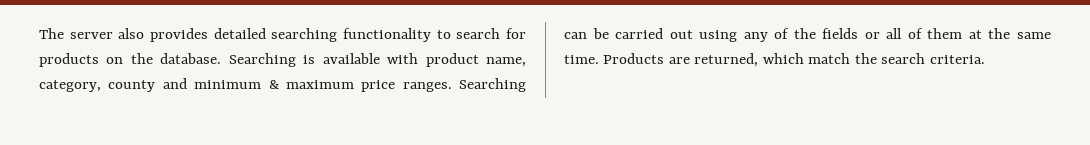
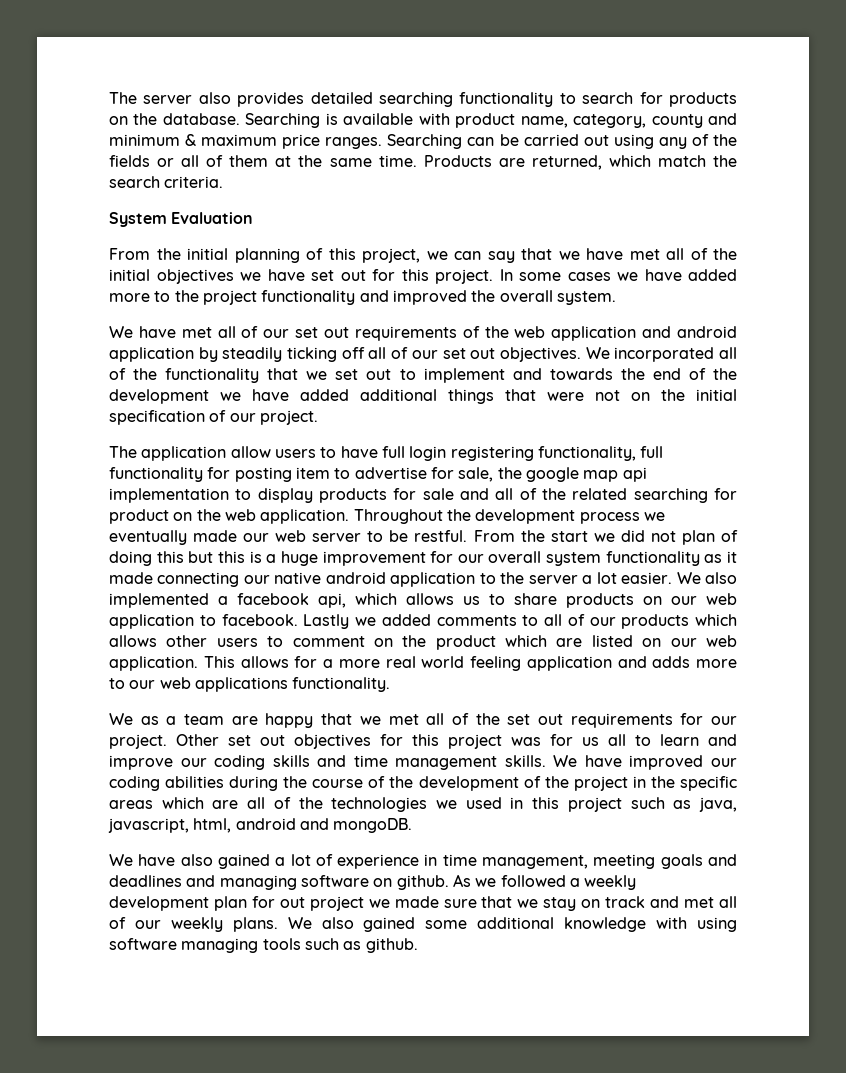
(985, 59) none -> [109,212,254,227] [109,248,737,263] [109,269,737,284] [109,290,616,305] [109,326,737,341] [109,347,737,362] [109,368,737,383] [109,389,737,404] [109,410,318,425] [109,446,664,461] [109,467,647,482] [109,488,737,503] [109,509,665,524] [109,530,739,545] [109,551,737,566] [109,572,737,587] [109,593,737,608] [109,614,737,629] [109,635,737,650] [109,656,737,671] [109,677,391,692] [109,713,737,728] [109,734,737,749] [109,755,737,770] [109,776,738,791] [109,797,737,812] [108,818,413,833] [109,854,737,869] [109,874,637,890] [109,896,738,911] [109,917,737,932] [109,938,418,953] // System Evaluation // From the initial planning of this project, we can say that we have met all of the initial objectives we have set out for this project. In some cases we have added more to the project functionality and improved the overall system. // We have met all of our set out requirements of the web application and android application by steadily ticking off all of our set out objectives. We incorporated all of the functionality that we set out to implement and towards the end of the development we have added additional things that were not on the initial specification of our project. // The application allow users to have full login registering functionality, full functionality for posting item to advertise for sale, the google map api implementation to display products for sale and all of the related searching for product on the web application. Throughout the development process we eventually made our web server to be restful. From the start we did not plan of doing this but this is a huge improvement for our overall system functionality as it made connecting our native android application to the server a lot easier. We also implemented a facebook api, which allows us to share products on our web application to facebook. Lastly we added comments to all of our products which allows other users to comment on the product which are listed on our web application. This allows for a more real world feeling application and adds more to our web applications functionality. // We as a team are happy that we met all of the set out requirements for our project. Other set out objectives for this project was for us all to learn and improve our coding skills and time management skills. We have improved our coding abilities during the course of the development of the project in the specific areas which are all of the technologies we used in this project such as java, javascript, html, android and mongoDB. // We have also gained a lot of experience in time management, meeting goals and deadlines and managing software on github. As we followed a weekly development plan for out project we made sure that we stay on track and met all of our weekly plans. We also gained some additional knowledge with using software managing tools such as github.

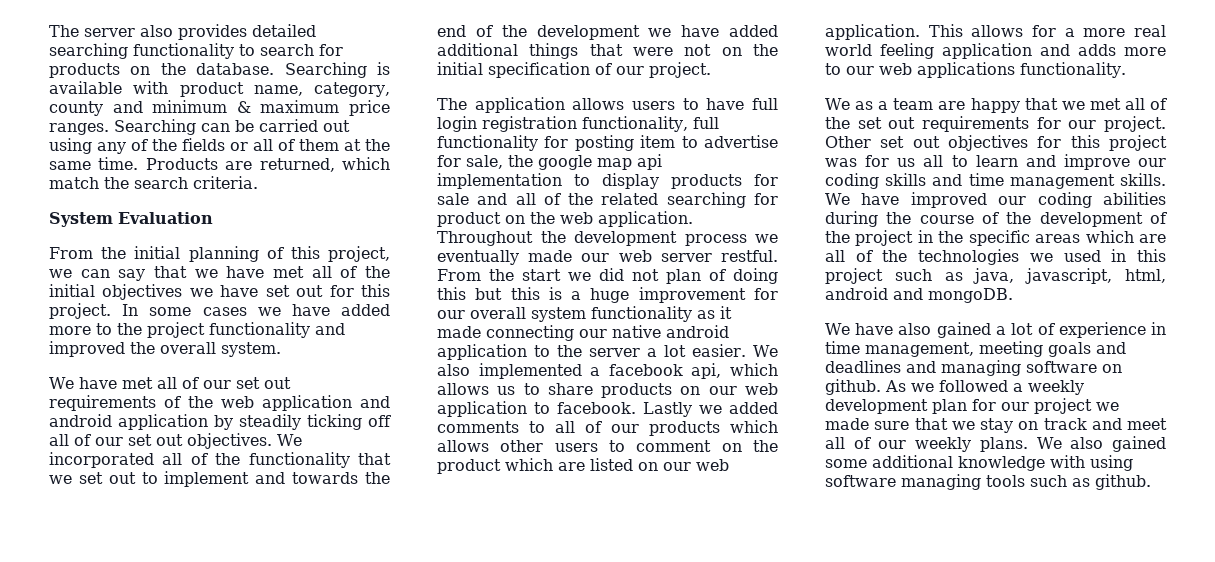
[230,446,271,458] allow -> [572,98,625,110] allows
[450,446,534,461] registering -> [482,116,577,132] registration
[367,530,409,542] to be -> (712, 257) none
[279,897,305,908] out -> [1001,402,1029,411] our
[684,897,715,908] met -> [1127,418,1167,430] meet

